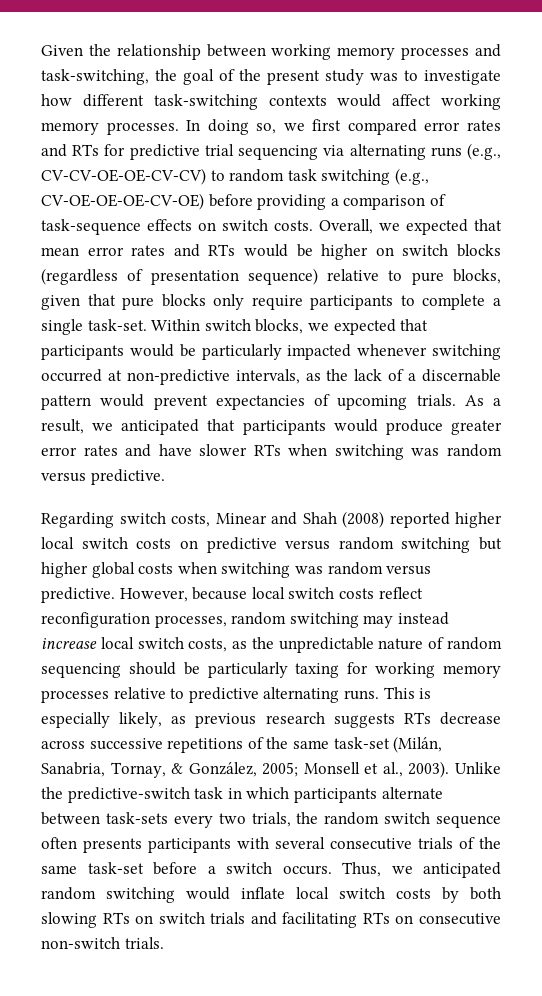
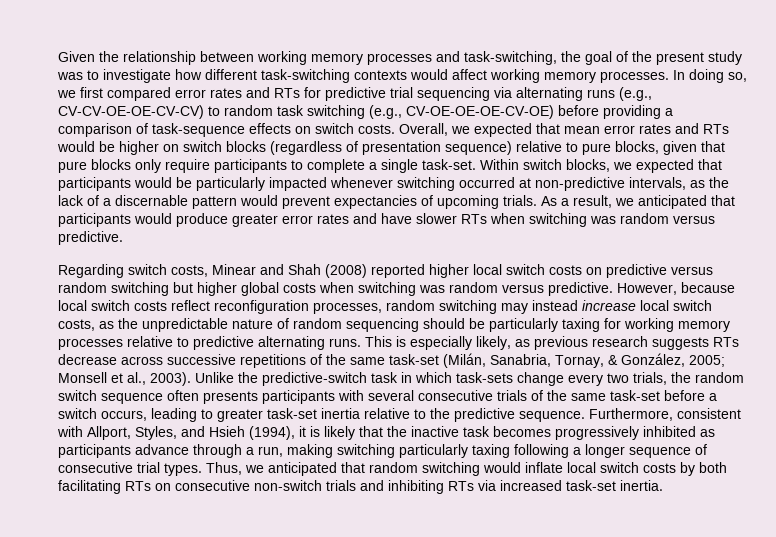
[293,787,443,803] [41,812,168,825] participants alternate between task-sets -> [456,372,564,386] task-sets change
[282,865,332,875] occurs. -> [101,408,741,422] [57,426,715,440] [58,444,707,458] [58,462,202,476] occurs, leading to greater task-set inertia relative to the predictive sequence. Furthermore, consistent with Allport, Styles, and Hsieh (1994), it is likely that the inactive task becomes progressively inhibited as participants advance through a run, making switching particularly taxing following a longer sequence of consecutive trial types.
(501, 870) none -> [341,462,365,473] that
[41,912,277,928] slowing RTs on switch trials and -> (727, 467) none
[124,937,164,949] trials. -> [326,480,663,494] trials and inhibiting RTs via increased task-set inertia.

